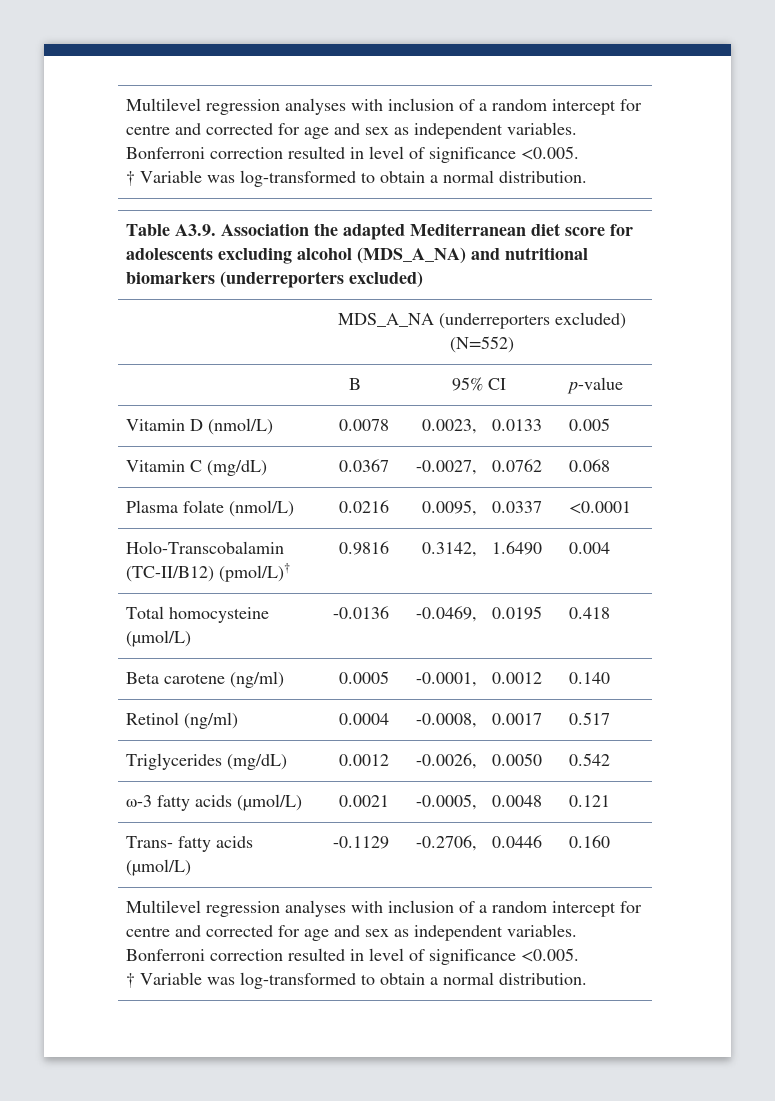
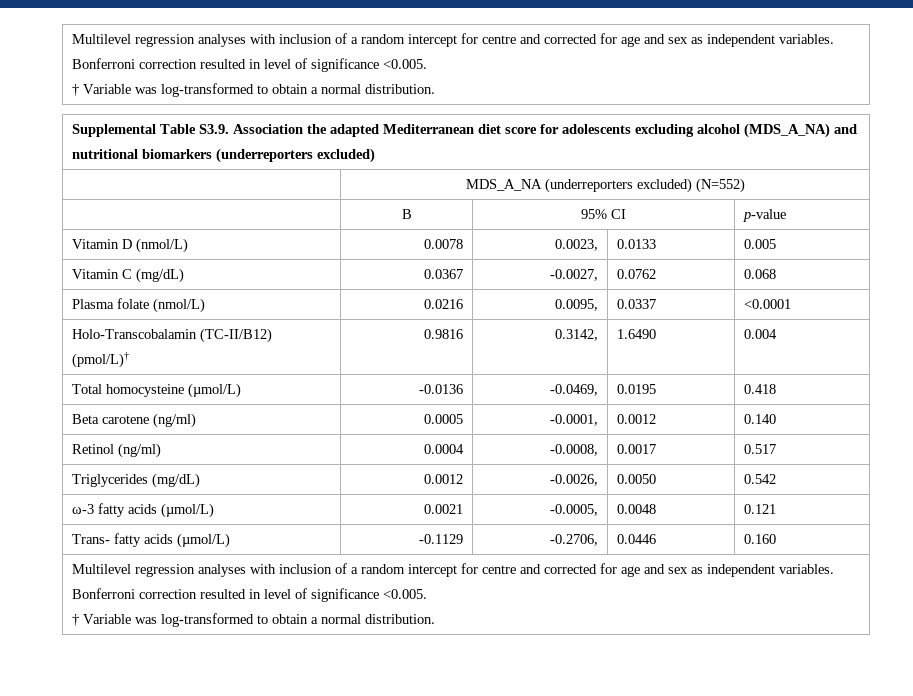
[125,224,216,236] Table A3.9. -> [72,124,230,137] Supplemental Table S3.9.

